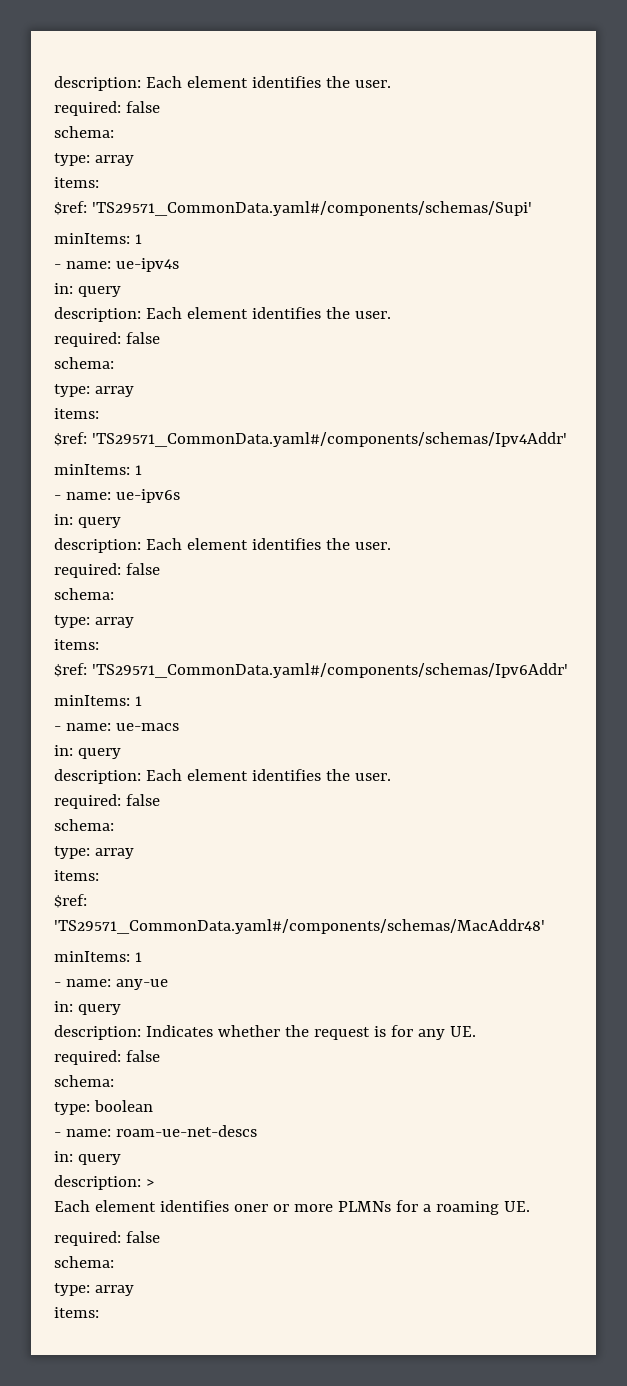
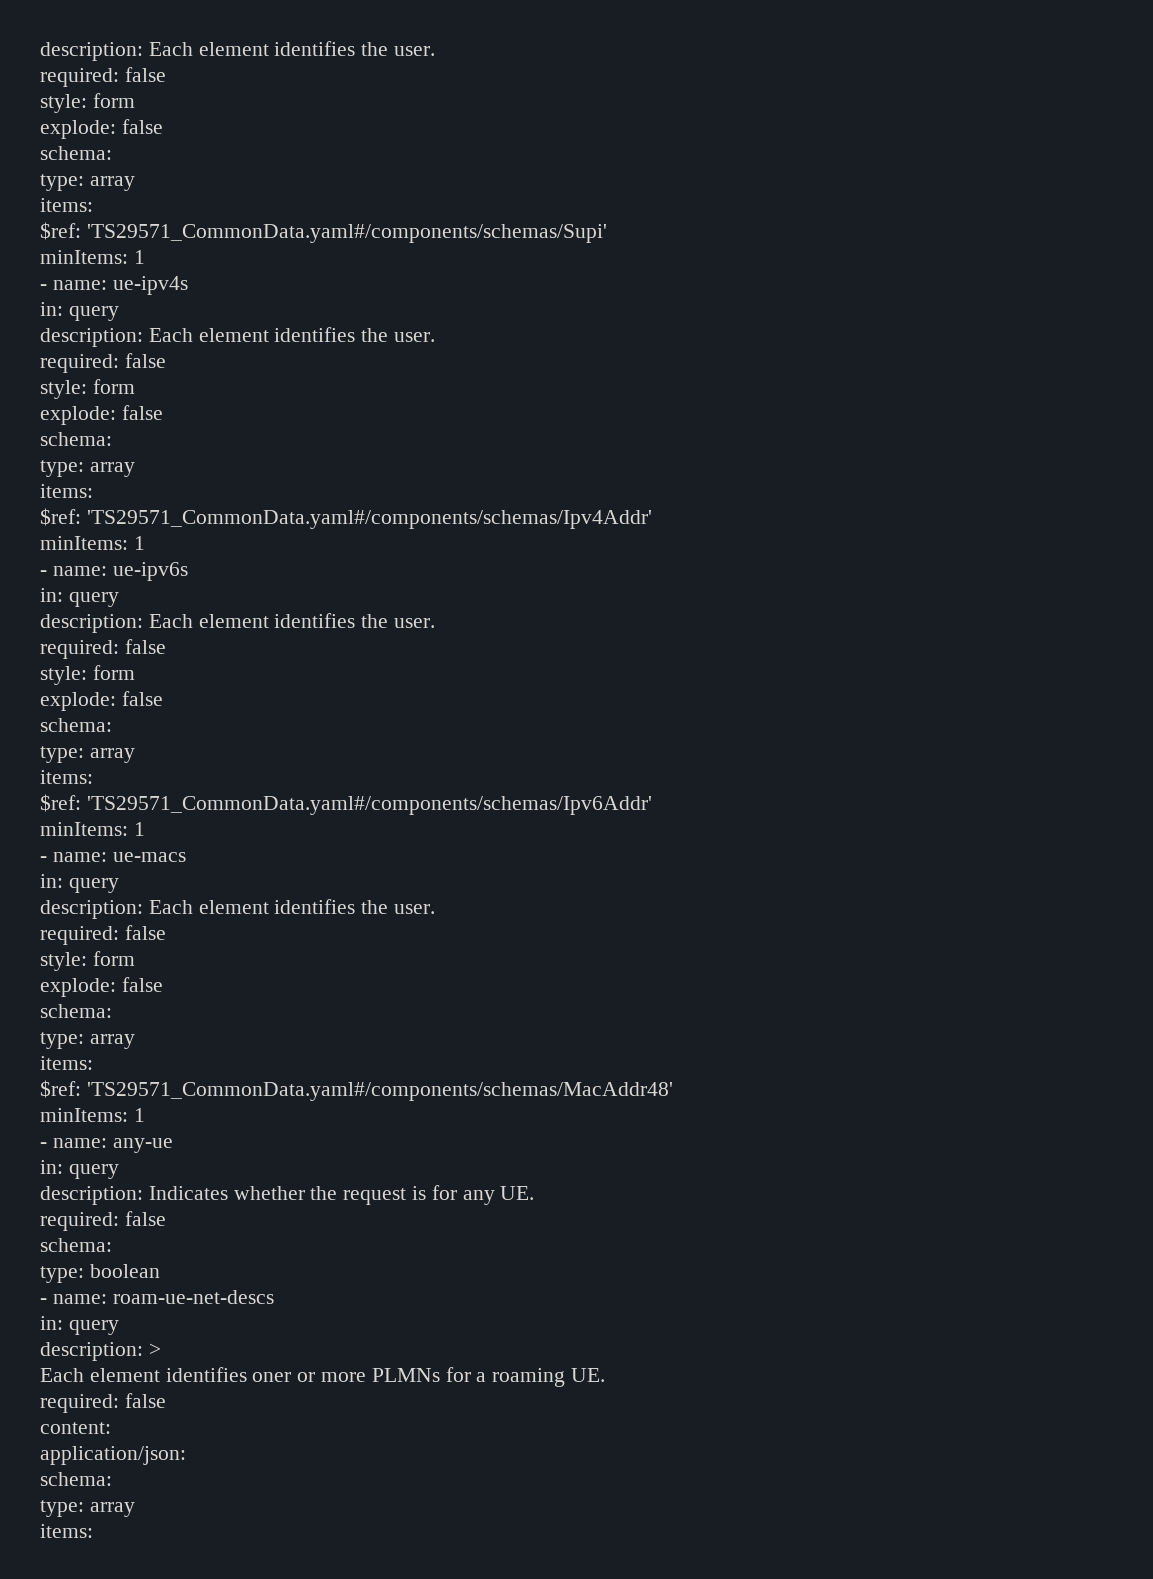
[54,76,391,91] [54,101,160,116] description: Each element identifies the user. // required: false -> [40,41,436,61] [40,67,166,87] [40,93,135,113] [40,119,163,139] description: Each element identifies the user. // required: false // style: form // explode: false
(160, 338) none -> [40,379,135,399] [40,405,163,425] // style: form // explode: false
(160, 569) none -> [40,665,135,685] [40,691,163,711] // style: form // explode: false
(160, 800) none -> [40,951,135,971] [40,977,163,997] // style: form // explode: false
(160, 1237) none -> [40,1422,111,1434] [40,1446,186,1465] // content: // application/json:

